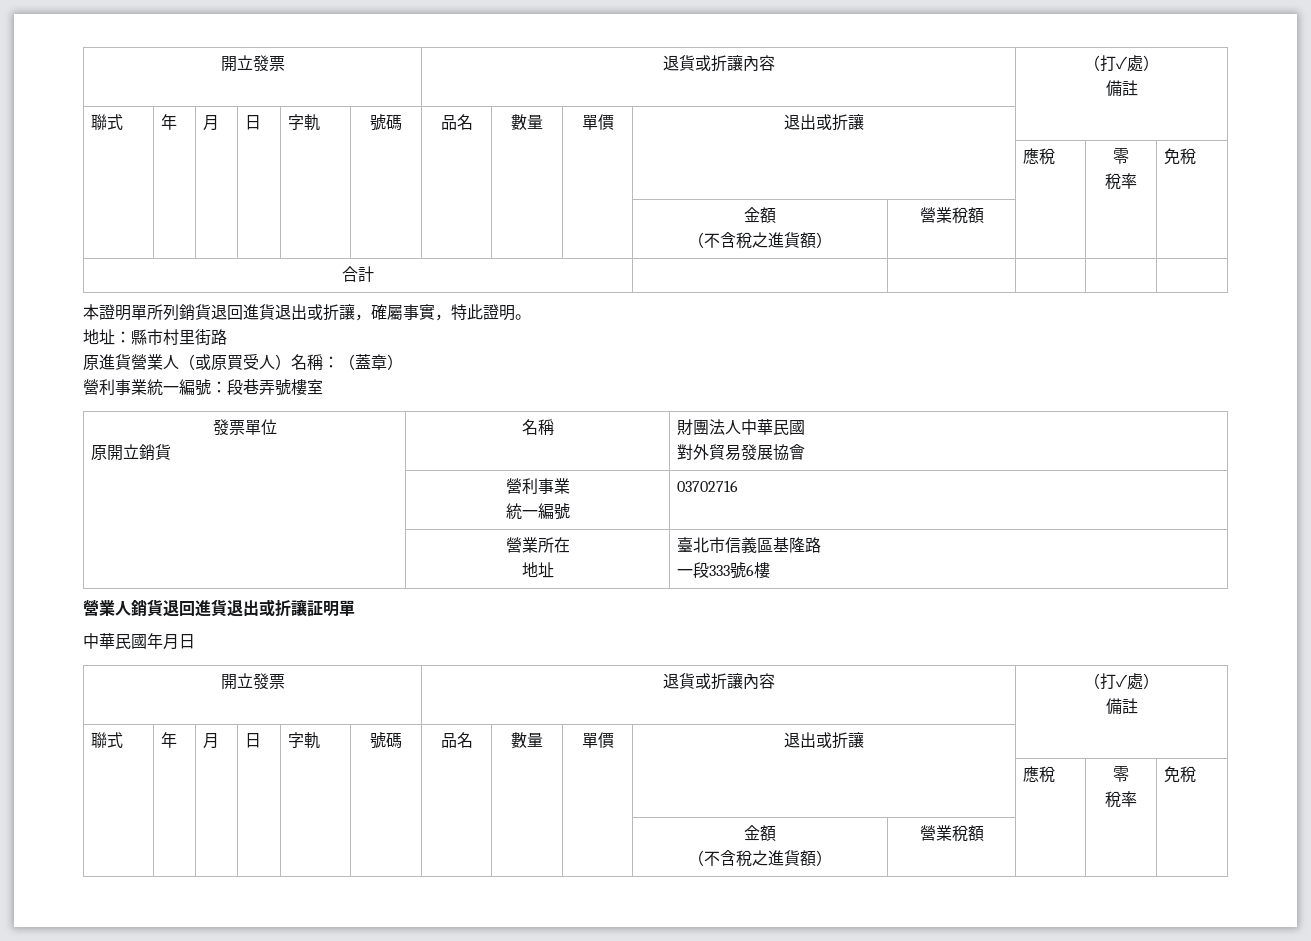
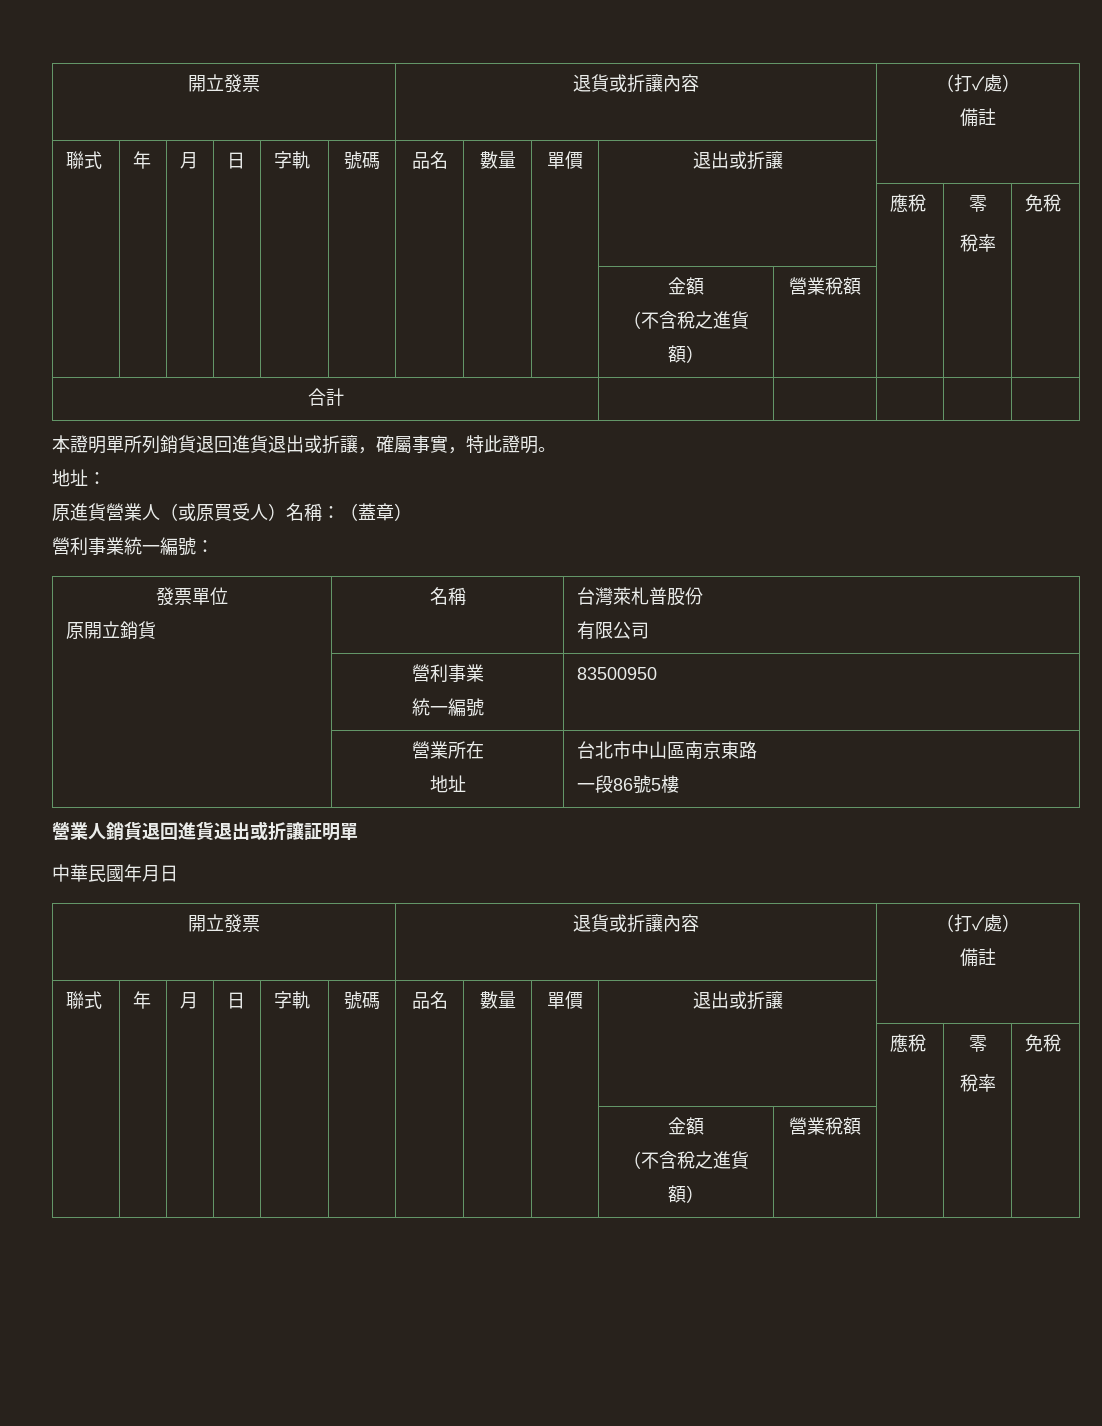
[131,329,227,345] 縣市村里街路 -> (106, 478) none
[227,379,323,396] 段巷弄號樓室 -> (214, 546) none
[676,419,805,436] [676,444,805,461] 財團法人中華民國 // 對外貿易發展協會 -> [576,587,703,606] [576,621,649,640] 台灣萊札普股份 // 有限公司
[676,480,738,492] 03702716 -> [576,667,657,680] 83500950
[676,537,805,553] 臺北市信義區基隆 -> [576,741,739,759] 台北市中山區南京東
[708,562,754,579] 333號6 -> [612,775,661,794] 86號5

